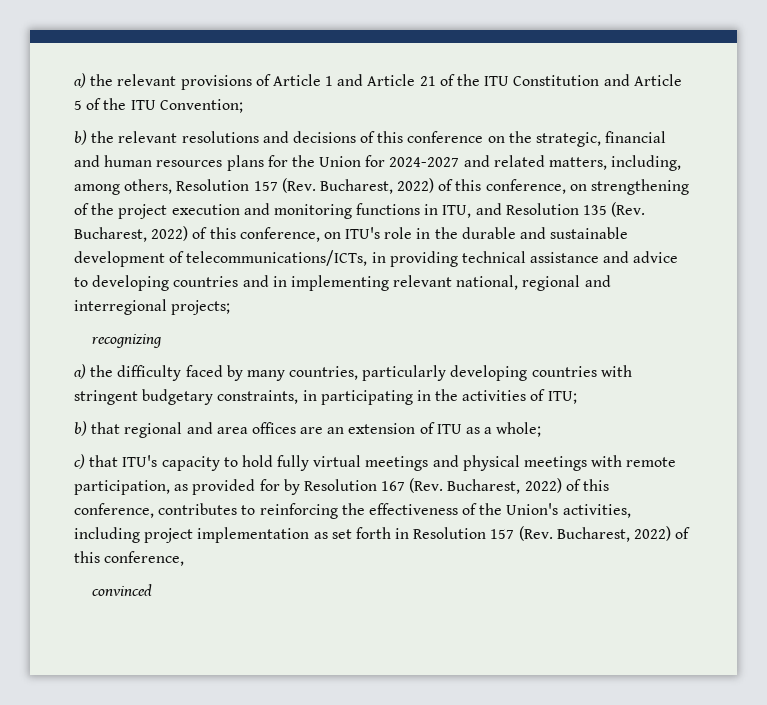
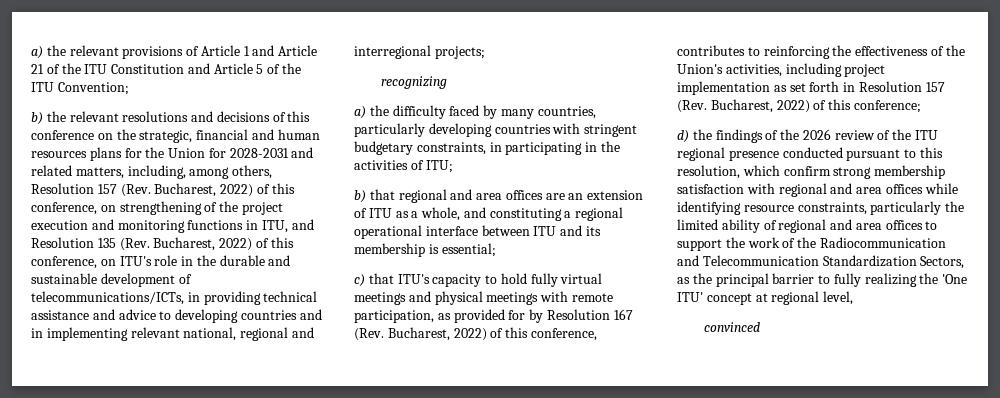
[389,157,460,167] 2024-2027 -> [229,148,289,158] 2028-2031
[496,422,542,437] whole; -> [421,207,624,221] [354,225,601,239] [354,243,496,257] whole, and constituting a regional operational interface between ITU and its membership is essential;
[104,551,185,566] conference, -> [853,100,921,113] [677,129,939,143] [677,147,943,161] [677,165,946,179] [677,183,958,197] [677,201,965,215] [677,219,938,233] [677,237,946,251] [677,255,965,269] [677,273,968,287] [677,291,854,305] conference; // d) the findings of the 2026 review of the ITU regional presence conducted pursuant to this resolution, which confirm strong membership satisfaction with regional and area offices while identifying resource constraints, particularly the limited ability of regional and area offices to support the work of the Radiocommunication and Telecommunication Standardization Sectors, as the principal barrier to fully realizing the 'One ITU' concept at regional level,

